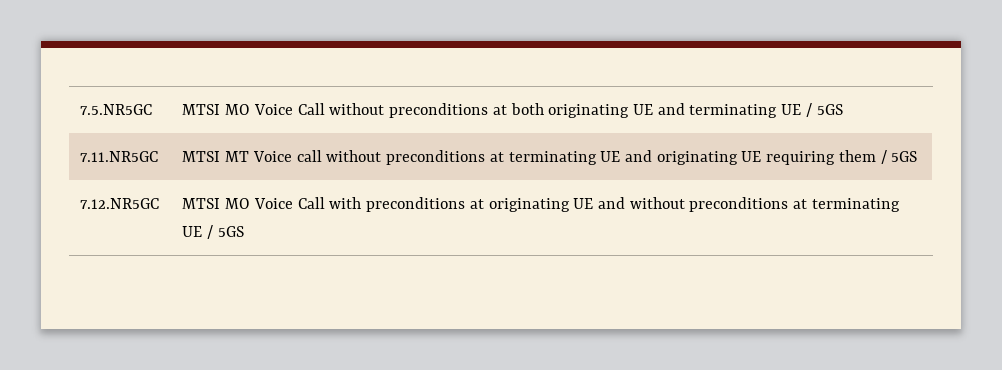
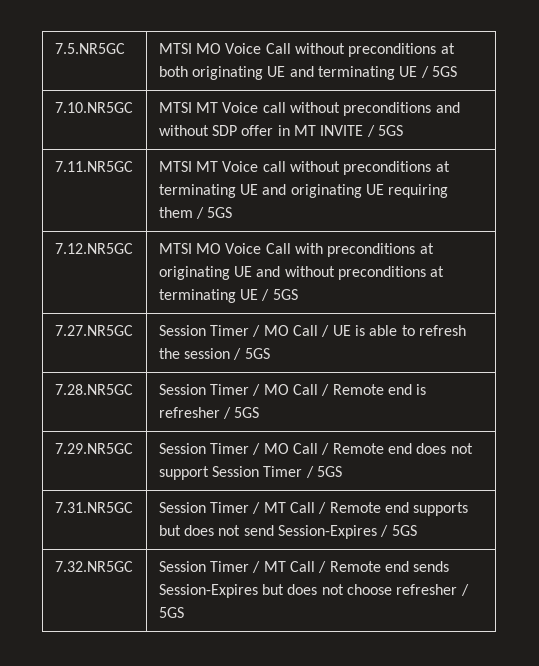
(843, 109) none -> [54,102,133,113] [158,102,460,116] [158,125,403,137] // 7.10.NR5GC | MTSI MT Voice call without preconditions and without SDP offer in MT INVITE / 5GS
(244, 231) none -> [54,325,133,336] [158,325,466,337] [158,348,270,360] [54,384,133,395] [158,384,427,396] [158,407,260,419] [54,443,133,454] [158,443,473,455] [158,466,342,480] [54,502,133,513] [158,502,469,516] [158,525,417,539] [54,561,133,572] [158,561,450,573] [158,584,469,598] [158,607,184,618] // 7.27.NR5GC | Session Timer / MO Call / UE is able to refresh the session / 5GS // 7.28.NR5GC | Session Timer / MO Call / Remote end is refresher / 5GS // 7.29.NR5GC | Session Timer / MO Call / Remote end does not support Session Timer / 5GS // 7.31.NR5GC | Session Timer / MT Call / Remote end supports but does not send Session-Expires / 5GS // 7.32.NR5GC | Session Timer / MT Call / Remote end sends Session-Expires but does not choose refresher / 5GS

